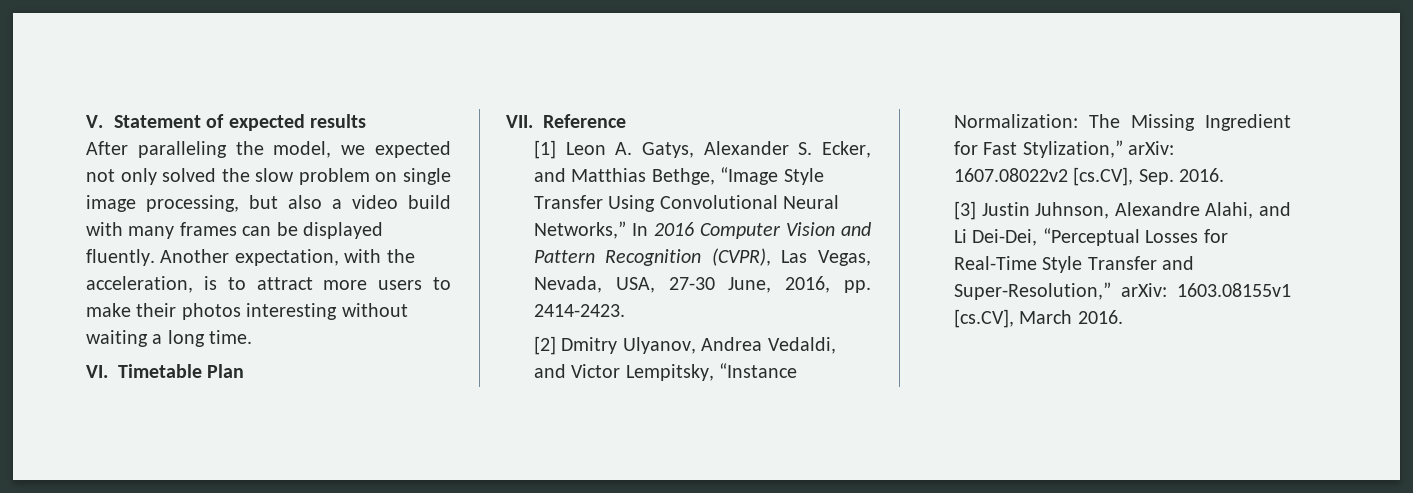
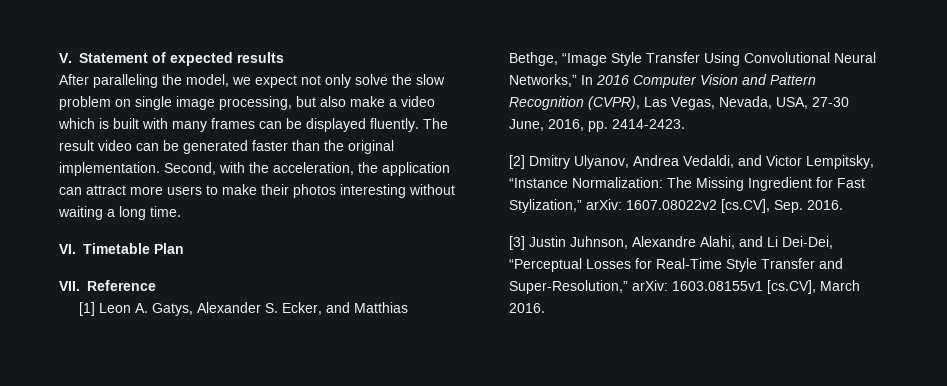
[375,141,452,158] expected -> [255,75,297,88] expect
[162,168,217,182] solved -> [355,74,388,85] solve
(322, 202) none -> [350,96,385,107] make
[408,195,451,209] build -> [58,118,139,129] which is built
[160,249,415,266] [86,276,246,293] Another expectation, with the acceleration, is to -> [423,118,448,129] [59,140,394,154] [59,162,450,176] [59,187,82,195] The result video can be generated faster than the original implementation. Second, with the acceleration, the application can

